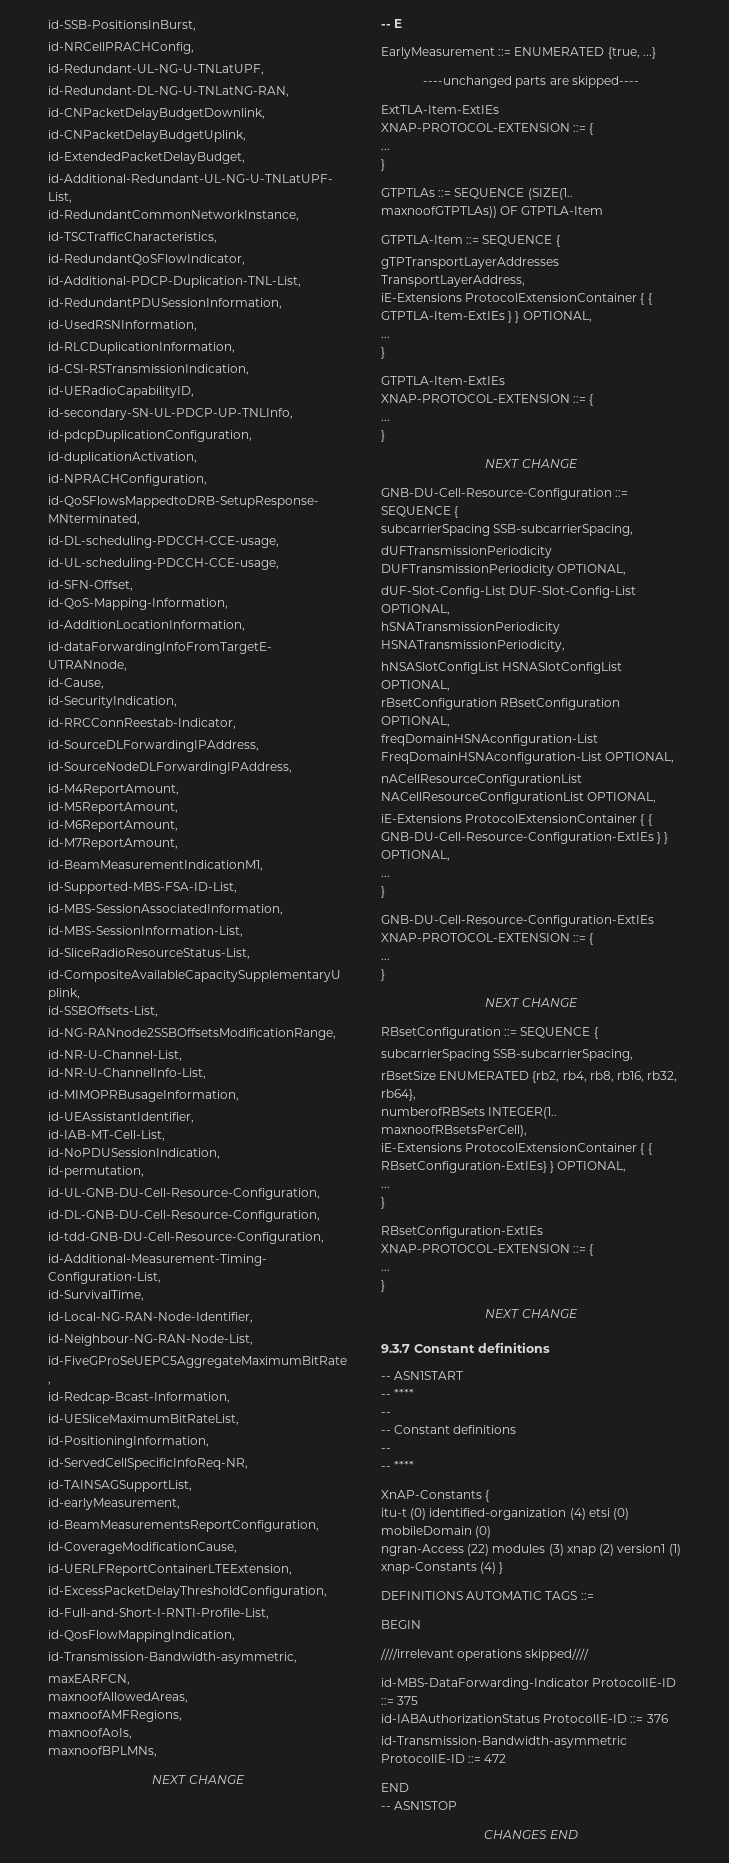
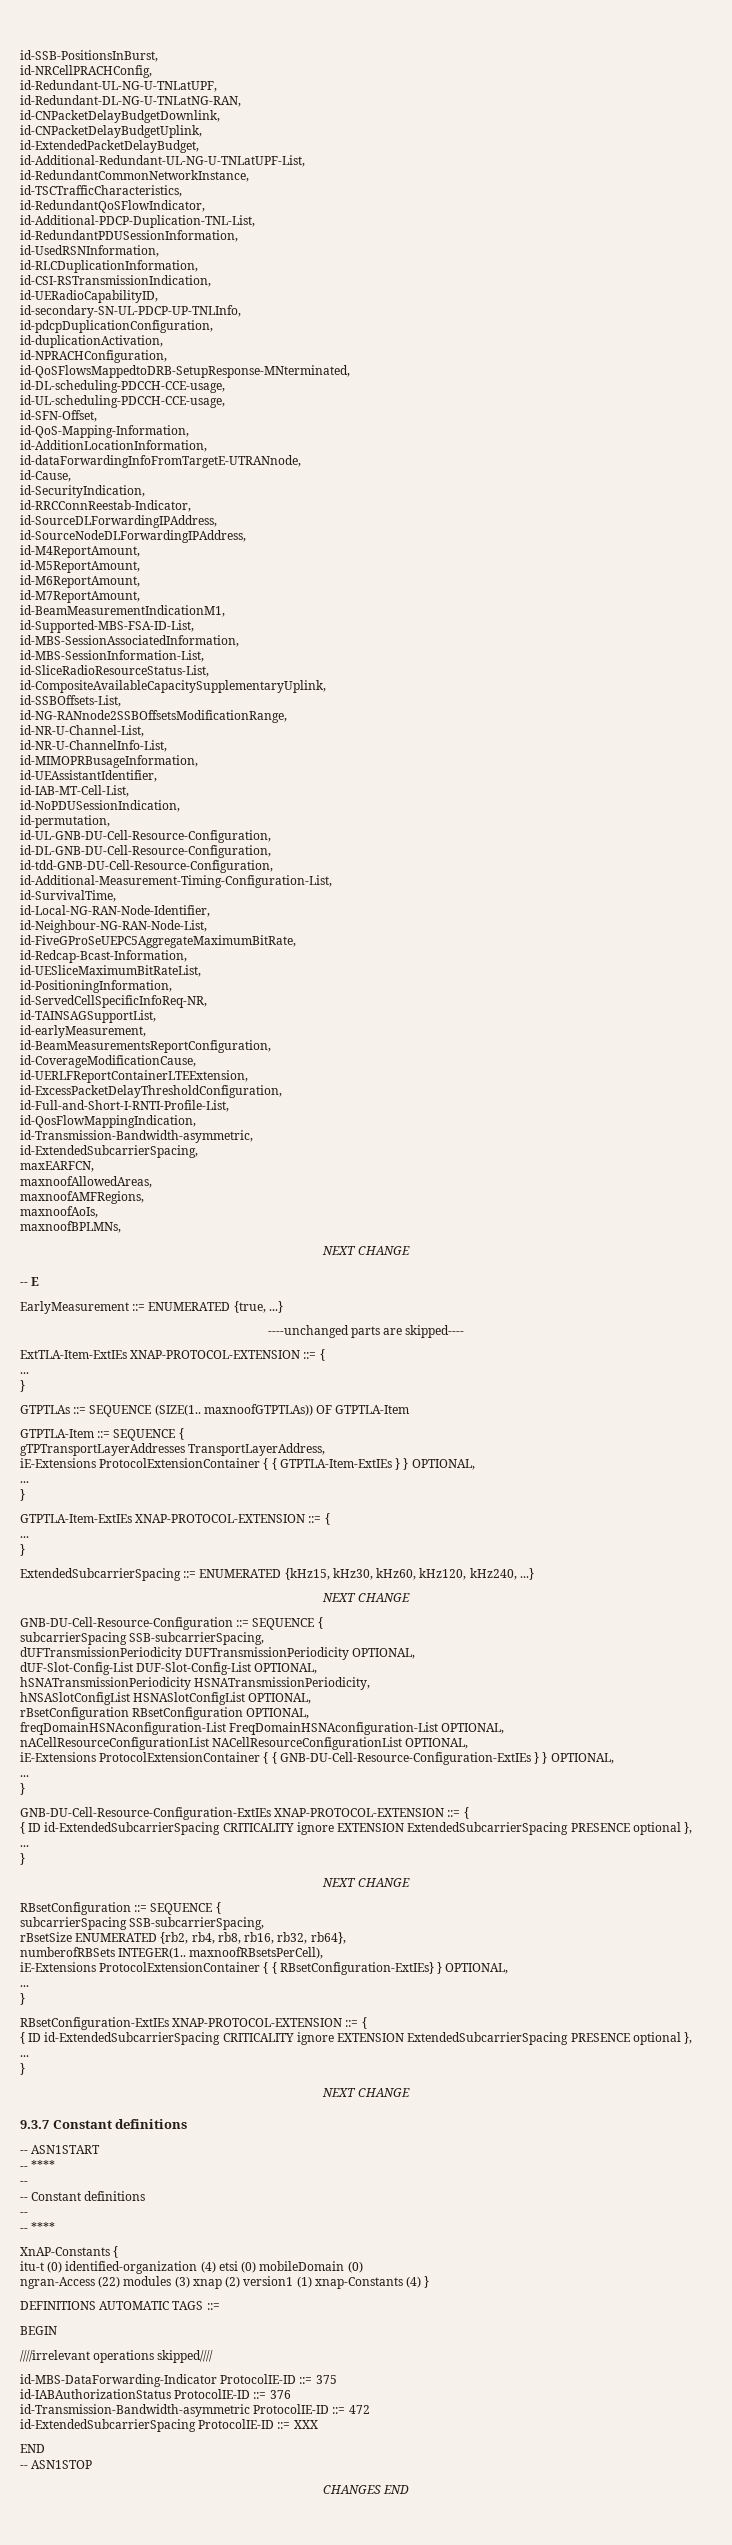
(297, 1658) none -> [20,1145,198,1158] // id-ExtendedSubcarrierSpacing,
(385, 436) none -> [20,1568,534,1581] // ExtendedSubcarrierSpacing ::= ENUMERATED {kHz15, kHz30, kHz60, kHz120, kHz240, ...}
(594, 939) none -> [20,1822,693,1835] // { ID id-ExtendedSubcarrierSpacing CRITICALITY ignore EXTENSION ExtendedSubcarrierSpacing PRESENCE optional },
(594, 1250) none -> [20,2032,693,2045] // { ID id-ExtendedSubcarrierSpacing CRITICALITY ignore EXTENSION ExtendedSubcarrierSpacing PRESENCE optional },
(507, 1758) none -> [20,2419,318,2432] // id-ExtendedSubcarrierSpacing ProtocolIE-ID ::= XXX

